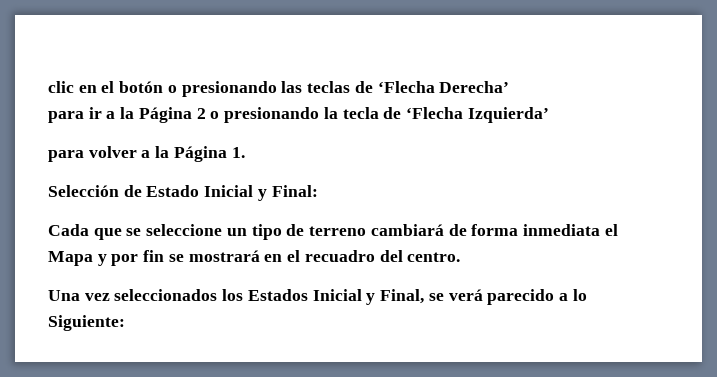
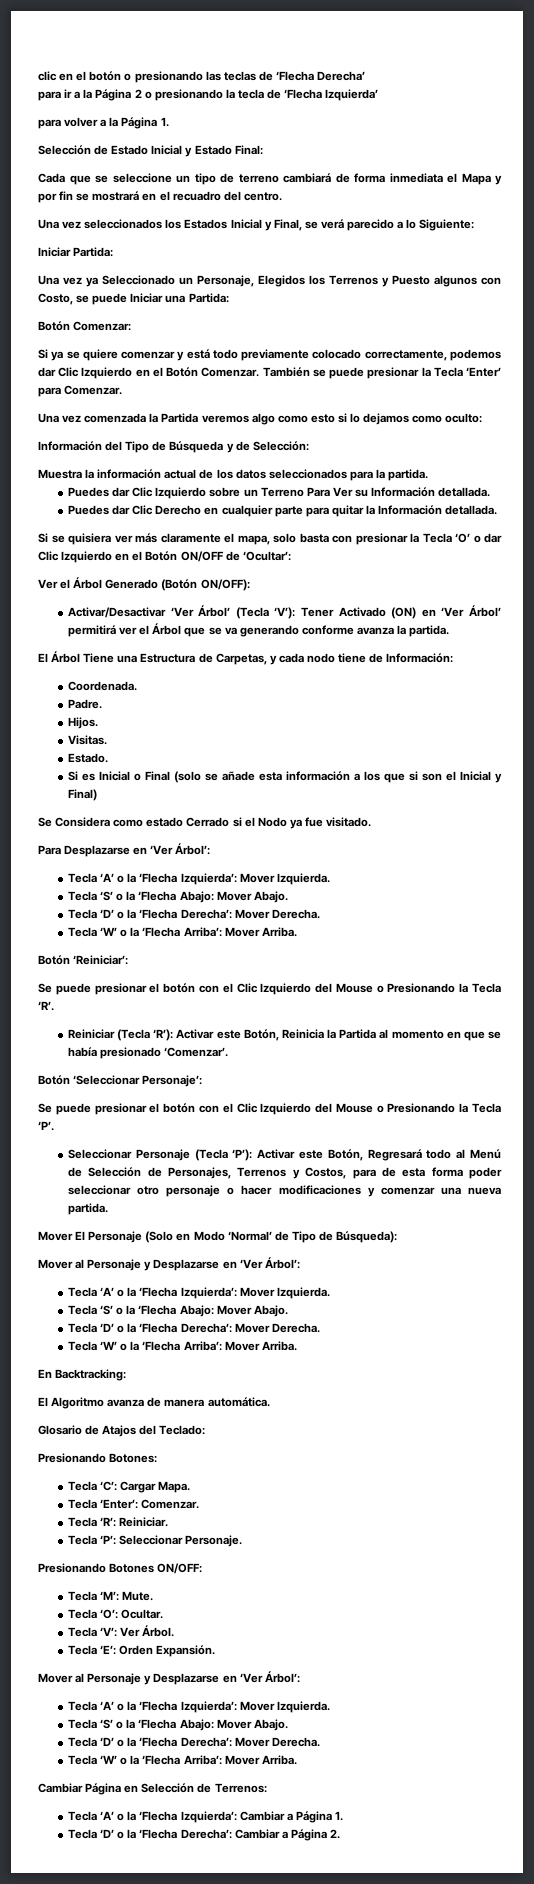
(267, 195) none -> [194,145,232,155] Estado
(125, 323) none -> [38,247,114,257] [38,275,501,287] [38,293,229,305] [38,321,132,331] [38,349,501,361] [38,367,501,379] [38,385,123,397] [38,413,483,425] [38,441,309,453] [38,469,429,481] [68,487,491,499] [68,505,498,517] [38,533,502,545] [38,551,291,563] [38,577,250,591] [68,605,501,619] [68,623,450,637] [38,651,454,665] [68,681,138,691] [68,699,103,709] [68,717,99,729] [68,735,108,745] [68,753,109,763] [68,771,503,783] [68,789,98,801] [38,817,372,829] [38,843,211,857] [68,873,330,885] [68,891,288,903] [68,909,320,919] [68,927,297,937] [38,955,129,965] [38,983,501,995] [38,1001,54,1011] [68,1029,502,1041] [68,1047,229,1059] [38,1075,203,1087] [38,1103,501,1115] [38,1121,54,1131] [68,1149,501,1161] [68,1167,503,1179] [68,1185,502,1197] [68,1203,109,1215] [38,1231,398,1243] [38,1257,300,1271] [68,1287,330,1299] [68,1305,288,1317] [68,1323,320,1333] [68,1341,297,1351] [38,1369,127,1381] [38,1397,270,1409] [38,1425,206,1437] [38,1453,158,1463] [68,1481,191,1493] [68,1499,200,1509] [68,1517,169,1527] [68,1535,243,1547] [38,1563,203,1574] [68,1591,154,1601] [68,1609,164,1619] [68,1625,175,1637] [68,1645,216,1657] [38,1671,300,1685] [68,1701,330,1713] [68,1719,288,1731] [68,1737,320,1747] [68,1755,297,1765] [38,1783,267,1795] [68,1811,343,1823] [68,1829,340,1841] // Iniciar Partida: // Una vez ya Seleccionado un Personaje, Elegidos los Terrenos y Puesto algunos con Costo, se puede Iniciar una Partida: // Botón Comenzar: // Si ya se quiere comenzar y está todo previamente colocado correctamente, podemos dar Clic Izquierdo en el Botón Comenzar. También se puede presionar la Tecla ‘Enter’ para Comenzar. // Una vez comenzada la Partida veremos algo como esto si lo dejamos como oculto: // Información del Tipo de Búsqueda y de Selección: // Muestra la información actual de los datos seleccionados para la partida. // Puedes dar Clic Izquierdo sobre un Terreno Para Ver su Información detallada. // Puedes dar Clic Derecho en cualquier parte para quitar la Información detallada. // Si se quisiera ver más claramente el mapa, solo basta con presionar la Tecla ‘O’ o dar Clic Izquierdo en el Botón ON/OFF de ‘Ocultar’: // Ver el Árbol Generado (Botón ON/OFF): // Activar/Desactivar ‘Ver Árbol’ (Tecla ‘V’): Tener Activado (ON) en ‘Ver Árbol’ permitirá ver el Árbol que se va generando conforme avanza la partida. // El Árbol Tiene una Estructura de Carpetas, y cada nodo tiene de Información: // Coordenada. // Padre. // Hijos. // Visitas. // Estado. // Si es Inicial o Final (solo se añade esta información a los que si son el Inicial y Final) // Se Considera como estado Cerrado si el Nodo ya fue visitado. // Para Desplazarse en ‘Ver Árbol’: // Tecla ‘A’ o la ‘Flecha Izquierda’: Mover Izquierda. // Tecla ‘S’ o la ‘Flecha Abajo: Mover Abajo. // Tecla ‘D’ o la ‘Flecha Derecha’: Mover Derecha. // Tecla ‘W’ o la ‘Flecha Arriba’: Mover Arriba. // Botón ‘Reiniciar’: // Se puede presionar el botón con el Clic Izquierdo del Mouse o Presionando la Tecla ‘R’. // Reiniciar (Tecla ‘R’): Activar este Botón, Reinicia la Partida al momento en que se había presionado ‘Comenzar’. // Botón ‘Seleccionar Personaje’: // Se puede presionar el botón con el Clic Izquierdo del Mouse o Presionando la Tecla ‘P’. // Seleccionar Personaje (Tecla ‘P’): Activar este Botón, Regresará todo al Menú de Selección de Personajes, Terrenos y Costos, para de esta forma poder seleccionar otro personaje o hacer modificaciones y comenzar una nueva partida. // Mover El Personaje (Solo en Modo ‘Normal’ de Tipo de Búsqueda): // Mover al Personaje y Desplazarse en ‘Ver Árbol’: // Tecla ‘A’ o la ‘Flecha Izquierda’: Mover Izquierda. // Tecla ‘S’ o la ‘Flecha Abajo: Mover Abajo. // Tecla ‘D’ o la ‘Flecha Derecha’: Mover Derecha. // Tecla ‘W’ o la ‘Flecha Arriba’: Mover Arriba. // En Backtracking: // El Algoritmo avanza de manera automática. // Glosario de Atajos del Teclado: // Presionando Botones: // Tecla ‘C’: Cargar Mapa. // Tecla ‘Enter’: Comenzar. // Tecla ‘R’: Reiniciar. // Tecla ‘P’: Seleccionar Personaje. // Presionando Botones ON/OFF: // Tecla ‘M’: Mute. // Tecla ‘O’: Ocultar. // Tecla ‘V’: Ver Árbol. // Tecla ‘E’: Orden Expansión. // Mover al Personaje y Desplazarse en ‘Ver Árbol’: // Tecla ‘A’ o la ‘Flecha Izquierda’: Mover Izquierda. // Tecla ‘S’ o la ‘Flecha Abajo: Mover Abajo. // Tecla ‘D’ o la ‘Flecha Derecha’: Mover Derecha. // Tecla ‘W’ o la ‘Flecha Arriba’: Mover Arriba. // Cambiar Página en Selección de Terrenos: // Tecla ‘A’ o la ‘Flecha Izquierda’: Cambiar a Página 1. // Tecla ‘D’ o la ‘Flecha Derecha’: Cambiar a Página 2.

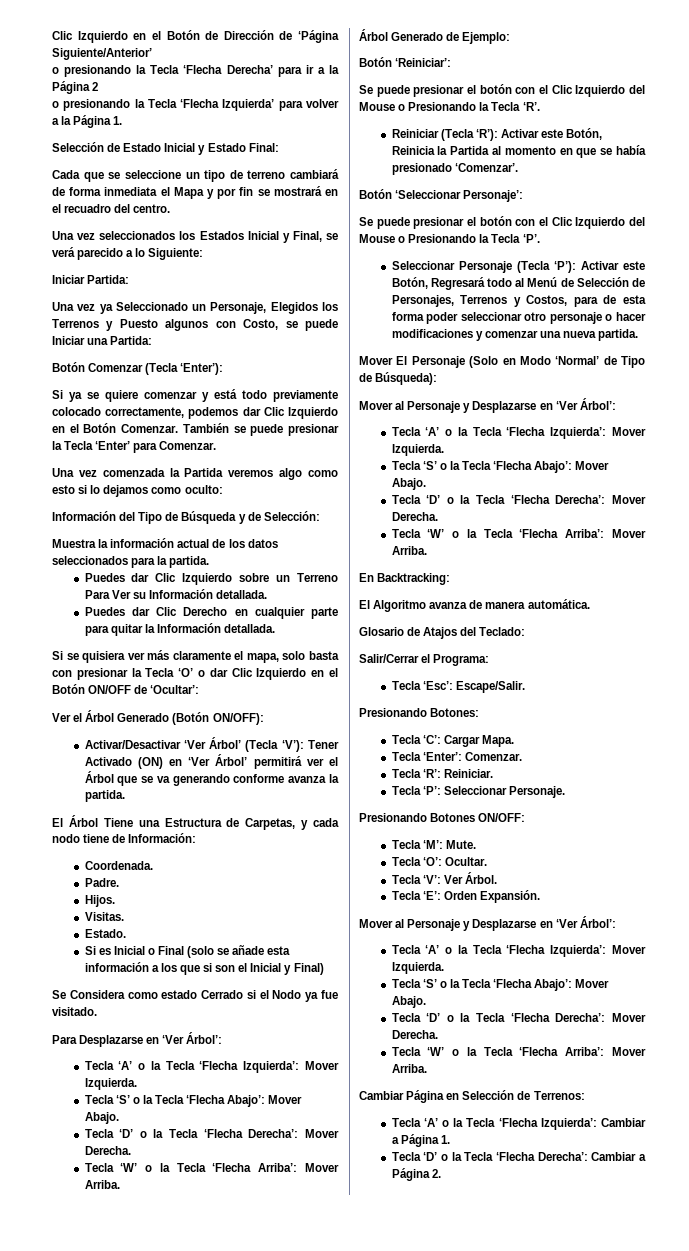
[38,71,273,83] clic en el botón o presionando las teclas de -> [52,30,339,43] [52,48,152,60] [52,65,180,77] Clic Izquierdo en el Botón de Dirección de ‘Página Siguiente/Anterior’ // o presionando la Tecla
(366, 76) // -> (273, 69) none
[144,89,282,101] o presionando la tecla de -> [52,99,177,111] // o presionando la Tecla
(379, 95) // -> (275, 105) none
[73,321,132,331] Comenzar: -> [88,363,224,375] Comenzar (Tecla ‘Enter’):
[139,873,330,885] [68,891,288,903] [68,909,320,919] [68,927,297,937] ‘Flecha Izquierda’: Mover Izquierda. // Tecla ‘S’ o la ‘Flecha Abajo: Mover Abajo. // Tecla ‘D’ o la ‘Flecha Derecha’: Mover Derecha. // Tecla ‘W’ o la ‘Flecha Arriba’: Mover Arriba. -> [165,1061,339,1073] [84,1078,137,1090] [84,1095,303,1107] [84,1112,119,1124] [84,1129,339,1138] [84,1146,131,1155] [84,1163,339,1172] [84,1180,120,1189] [359,29,511,44] Tecla ‘Flecha Izquierda’: Mover Izquierda. // Tecla ‘S’ o la Tecla ‘Flecha Abajo’: Mover Abajo. // Tecla ‘D’ o la Tecla ‘Flecha Derecha’: Mover Derecha. // Tecla ‘W’ o la Tecla ‘Flecha Arriba’: Mover Arriba. // Árbol Generado de Ejemplo:
[139,1287,330,1299] [68,1305,288,1317] [68,1323,320,1333] [68,1341,140,1351] ‘Flecha Izquierda’: Mover Izquierda. // Tecla ‘S’ o la ‘Flecha Abajo: Mover Abajo. // Tecla ‘D’ o la ‘Flecha Derecha’: Mover Derecha. // Tecla ‘W’ o la -> [472,427,646,439] [391,444,444,456] [391,461,610,473] [391,478,426,490] [391,495,646,504] [391,512,438,521] [391,529,513,538] Tecla ‘Flecha Izquierda’: Mover Izquierda. // Tecla ‘S’ o la Tecla ‘Flecha Abajo’: Mover Abajo. // Tecla ‘D’ o la Tecla ‘Flecha Derecha’: Mover Derecha. // Tecla ‘W’ o la Tecla
(206, 1430) none -> [359,654,490,666] [391,681,525,693] // Salir/Cerrar el Programa: // Tecla ‘Esc’: Escape/Salir.
[139,1701,330,1713] [68,1719,288,1731] [68,1737,320,1747] [68,1755,140,1765] ‘Flecha Izquierda’: Mover Izquierda. // Tecla ‘S’ o la ‘Flecha Abajo: Mover Abajo. // Tecla ‘D’ o la ‘Flecha Derecha’: Mover Derecha. // Tecla ‘W’ o la -> [472,945,646,957] [391,962,444,974] [391,979,610,991] [391,996,426,1008] [391,1013,646,1022] [391,1030,438,1039] [391,1047,513,1056] Tecla ‘Flecha Izquierda’: Mover Izquierda. // Tecla ‘S’ o la Tecla ‘Flecha Abajo’: Mover Abajo. // Tecla ‘D’ o la Tecla ‘Flecha Derecha’: Mover Derecha. // Tecla ‘W’ o la Tecla
(137, 1816) none -> [466,1118,496,1127] Tecla
(137, 1834) none -> [464,1152,494,1161] Tecla

